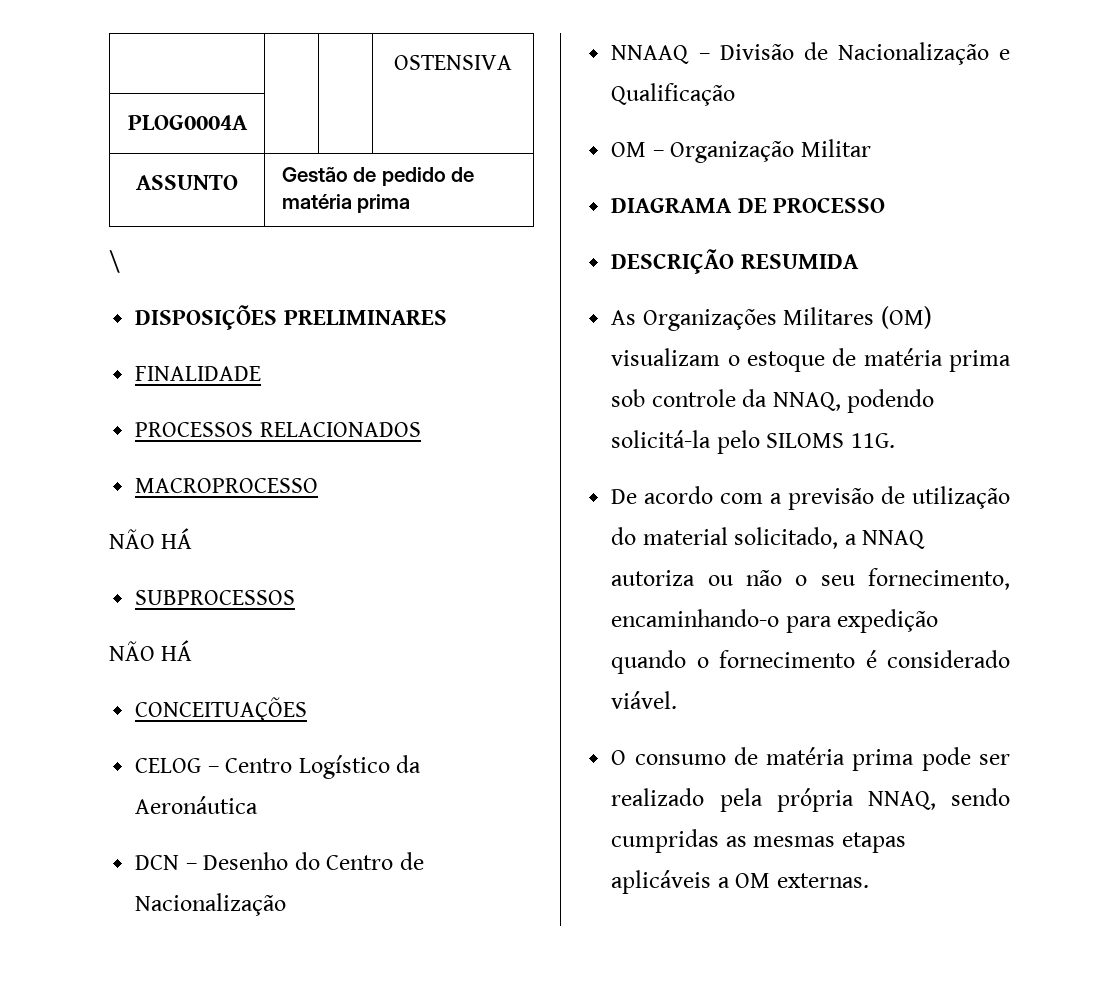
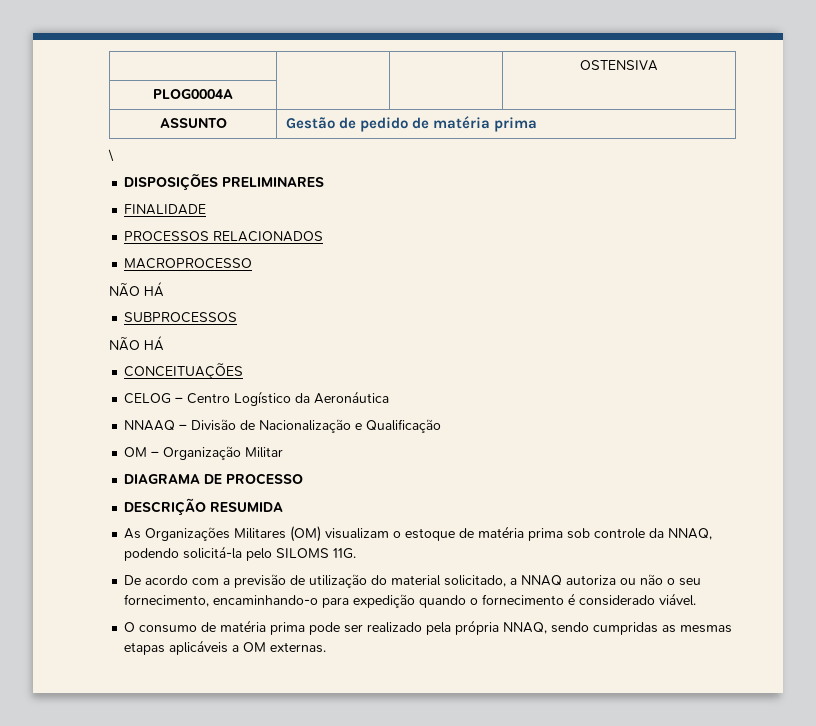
[135,852,424,870] [135,893,287,916] // DCN – Desenho do Centro de Nacionalização -> (390, 397) none

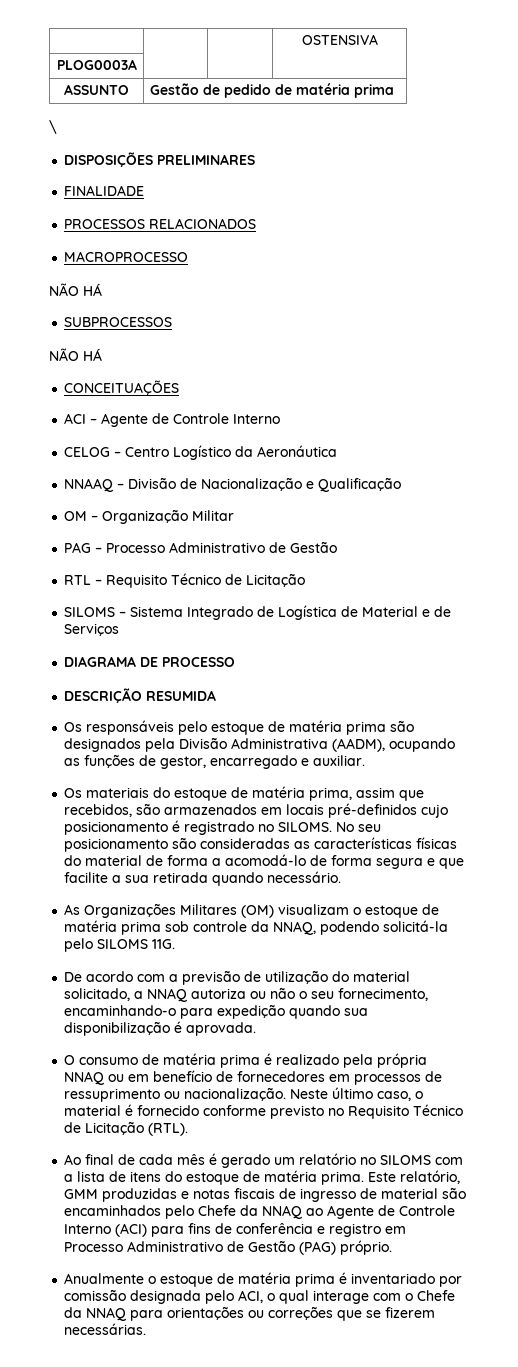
[153,89,233,99] PLOG0004A -> [56,59,137,70] PLOG0003A
(244, 371) none -> [64,413,281,427] // ACI – Agente de Controle Interno
(284, 452) none -> [64,541,338,553] [64,573,306,588] [64,605,452,620] [64,623,120,636] // PAG – Processo Administrativo de Gestão // RTL – Requisito Técnico de Licitação // SILOMS – Sistema Integrado de Logística de Material e de Serviços
(284, 507) none -> [64,720,415,735] [64,737,456,752] [64,754,366,769] [64,786,425,801] [64,803,449,818] [64,820,382,835] [64,837,458,852] [64,854,465,869] [64,871,342,886] // Os responsáveis pelo estoque de matéria prima são designados pela Divisão Administrativa (AADM), ocupando as funções de gestor, encarregado e auxiliar. // Os materiais do estoque de matéria prima, assim que recebidos, são armazenados em locais pré-definidos cujo posicionamento é registrado no SILOMS. No seu posicionamento são consideradas as características físicas do material de forma a acomodá-lo de forma segura e que facilite a sua retirada quando necessário.
[470,593,697,606] o fornecimento é considerado viável. -> [344,1008,369,1016] [64,1021,257,1036] sua disponibilização é aprovada.
[309,622,364,635] pode ser -> [264,1053,273,1065] é
[503,622,733,635] [124,640,327,655] NNAQ, sendo cumpridas as mesmas etapas aplicáveis a OM externas. -> [64,1070,443,1085] [64,1087,424,1102] [64,1104,464,1119] [64,1121,189,1136] [64,1153,464,1168] [64,1170,461,1185] [64,1187,467,1202] [64,1205,456,1219] [64,1223,407,1237] [64,1240,393,1255] [64,1272,463,1287] [64,1289,456,1304] [64,1306,436,1321] [64,1323,147,1335] NNAQ ou em benefício de fornecedores em processos de ressuprimento ou nacionalização. Neste último caso, o material é fornecido conforme previsto no Requisito Técnico de Licitação (RTL). // Ao final de cada mês é gerado um relatório no SILOMS com a lista de itens do estoque de matéria prima. Este relatório, GMM produzidas e notas fiscais de ingresso de material são encaminhados pelo Chefe da NNAQ ao Agente de Controle Interno (ACI) para fins de conferência e registro em Processo Administrativo de Gestão (PAG) próprio. // Anualmente o estoque de matéria prima é inventariado por comissão designada pelo ACI, o qual interage com o Chefe da NNAQ para orientações ou correções que se fizerem necessárias.

